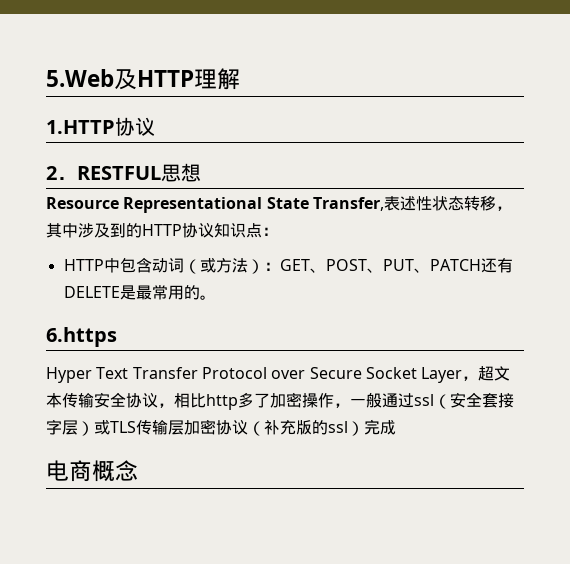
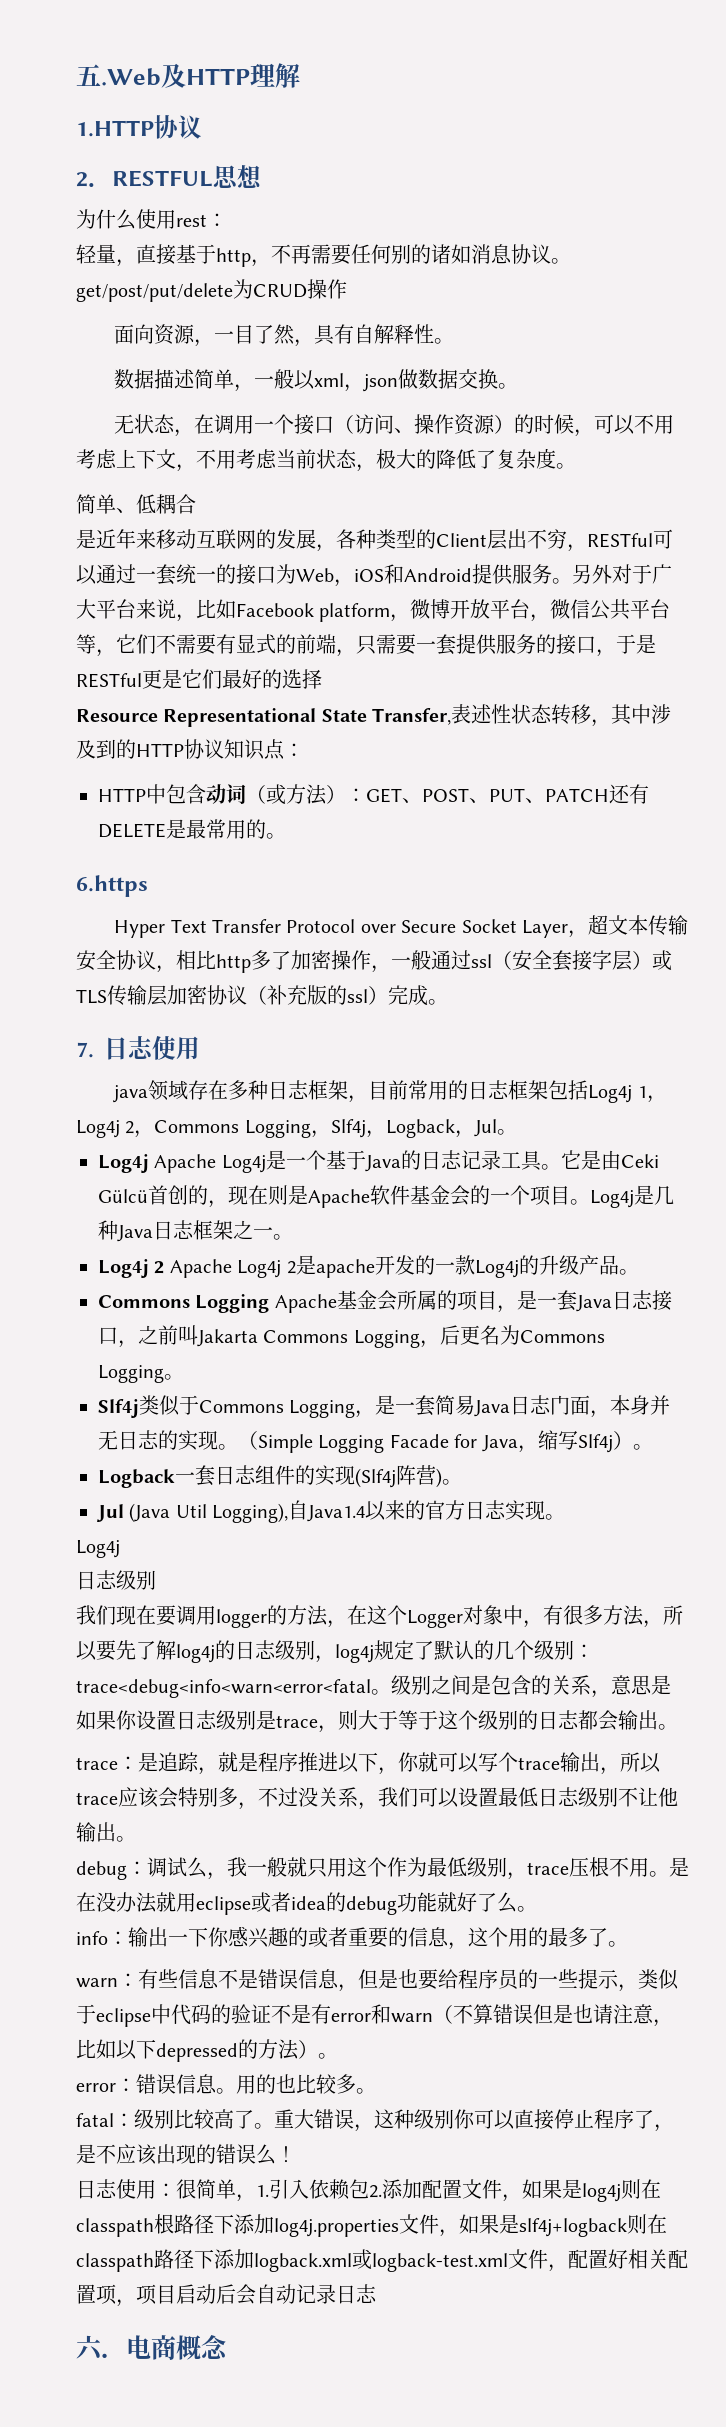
[46,69,114,87] 5.Web -> [76,64,161,86] 五.Web
(201, 172) none -> [76,209,227,230] [76,244,571,267] [76,279,347,302] [114,324,455,347] [114,369,519,392] [114,414,675,437] [76,448,576,472] [76,494,196,514] [76,529,673,552] [76,564,672,587] [76,599,671,622] [76,634,656,657] [76,669,322,689] // 为什么使用rest： // 轻量，直接基于http，不再需要任何别的诸如消息协议。get/post/put/delete为CRUD操作 // 面向资源，一目了然，具有自解释性。 // 数据描述简单，一般以xml，json做数据交换。 // 无状态，在调用一个接口（访问、操作资源）的时候，可以不用考虑上下文，不用考虑当前状态，极大的降低了复杂度。 // 简单、低耦合 // 是近年来移动互联网的发展，各种类型的Client层出不穷，RESTful可以通过一套统一的接口为Web，iOS和Android提供服务。另外对于广大平台来说，比如Facebook platform，微博开放平台，微信公共平台等，它们不需要有显式的前端，只需要一套提供服务的接口，于是RESTful更是它们最好的选择
(396, 427) // -> [428,999,448,1005] [76,1036,200,1060] [113,1080,667,1103] [76,1119,517,1138] [98,1150,659,1173] [98,1185,674,1208] [98,1220,293,1242] [98,1255,639,1278] [98,1290,672,1313] [98,1325,605,1348] [98,1365,184,1383] [98,1395,671,1418] [98,1430,653,1453] [98,1465,462,1488] [96,1500,566,1523] [76,1540,120,1558] [76,1570,156,1590] [76,1605,683,1628] [76,1640,594,1663] [76,1675,671,1698] [76,1710,678,1733] [76,1752,661,1775] [76,1787,678,1810] [76,1822,136,1842] [76,1857,689,1880] [76,1892,537,1915] [76,1926,628,1950] [76,1969,679,1992] [76,2004,673,2027] [76,2039,338,2062] [76,2074,376,2094] [76,2109,674,2132] [76,2144,296,2165] [76,2179,661,2202] [76,2214,667,2237] [76,2249,688,2272] [76,2284,377,2307] [76,2335,126,2361] 。 // 7.日志使用 // java领域存在多种日志框架，目前常用的日志框架包括Log4j 1，Log4j 2，Commons Logging，Slf4j，Logback，Jul。 // Log4j Apache Log4j是一个基于Java的日志记录工具。它是由Ceki Gülcü首创的，现在则是Apache软件基金会的一个项目。Log4j是几种Java日志框架之一。 // Log4j 2 Apache Log4j 2是apache开发的一款Log4j的升级产品。 // Commons Logging Apache基金会所属的项目，是一套Java日志接口，之前叫Jakarta Commons Logging，后更名为Commons Logging。 // Slf4j类似于Commons Logging，是一套简易Java日志门面，本身并无日志的实现。（Simple Logging Facade for Java，缩写Slf4j）。 // Logback一套日志组件的实现(Slf4j阵营)。 // Jul (Java Util Logging),自Java1.4以来的官方日志实现。 // Log4j // 日志级别 // 我们现在要调用logger的方法，在这个Logger对象中，有很多方法，所以要先了解log4j的日志级别，log4j规定了默认的几个级别：trace<debug<info<warn<error<fatal。级别之间是包含的关系，意思是如果你设置日志级别是trace，则大于等于这个级别的日志都会输出。 // trace：是追踪，就是程序推进以下，你就可以写个trace输出，所以trace应该会特别多，不过没关系，我们可以设置最低日志级别不让他输出。 // debug：调试么，我一般就只用这个作为最低级别，trace压根不用。是在没办法就用eclipse或者idea的debug功能就好了么。 // info：输出一下你感兴趣的或者重要的信息，这个用的最多了。 // warn：有些信息不是错误信息，但是也要给程序员的一些提示，类似于eclipse中代码的验证不是有error和warn（不算错误但是也请注意，比如以下depressed的方法）。 // error：错误信息。用的也比较多。 // fatal：级别比较高了。重大错误，这种级别你可以直接停止程序了，是不应该出现的错误么！ // 日志使用：很简单，1.引入依赖包2.添加配置文件，如果是log4j则在classpath根路径下添加log4j.properties文件，如果是slf4j+logback则在classpath路径下添加logback.xml或logback-test.xml文件，配置好相关配置项，项目启动后会自动记录日志 // 六．

